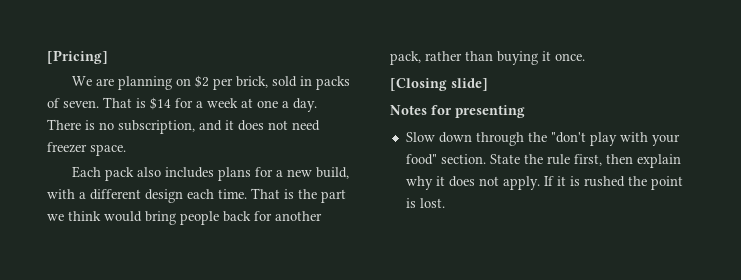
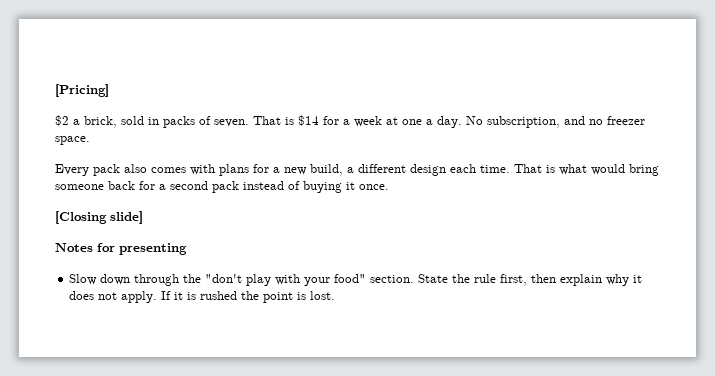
[72,75,234,90] We are planning on $2 per -> [55,115,80,126] $2 a
[47,119,320,134] There is no subscription, and it does not need -> [466,116,603,128] No subscription, and no
[72,166,102,178] Each -> [55,164,89,176] Every
[165,167,215,178] includes -> [151,164,215,175] comes with
[47,189,75,199] with -> (343, 170) none
[298,189,346,203] [47,211,101,221] the part we think -> [559,164,587,175] what
[180,211,219,225] people -> [55,184,104,190] someone
[275,211,322,221] [390,51,493,65] another pack, rather than -> [159,181,300,193] a second pack instead of

